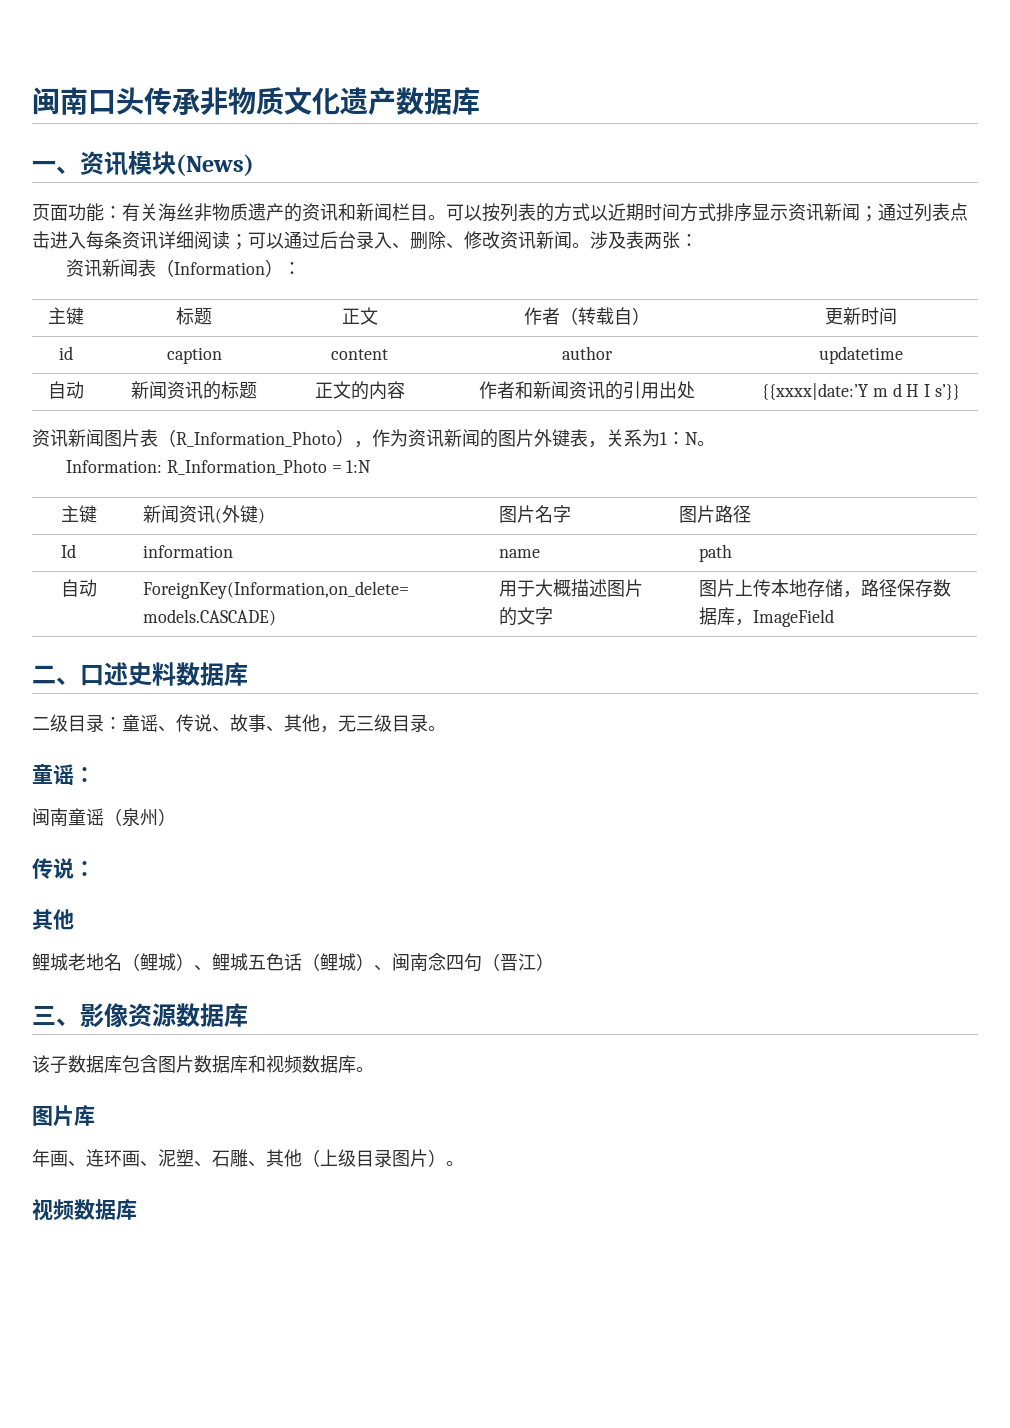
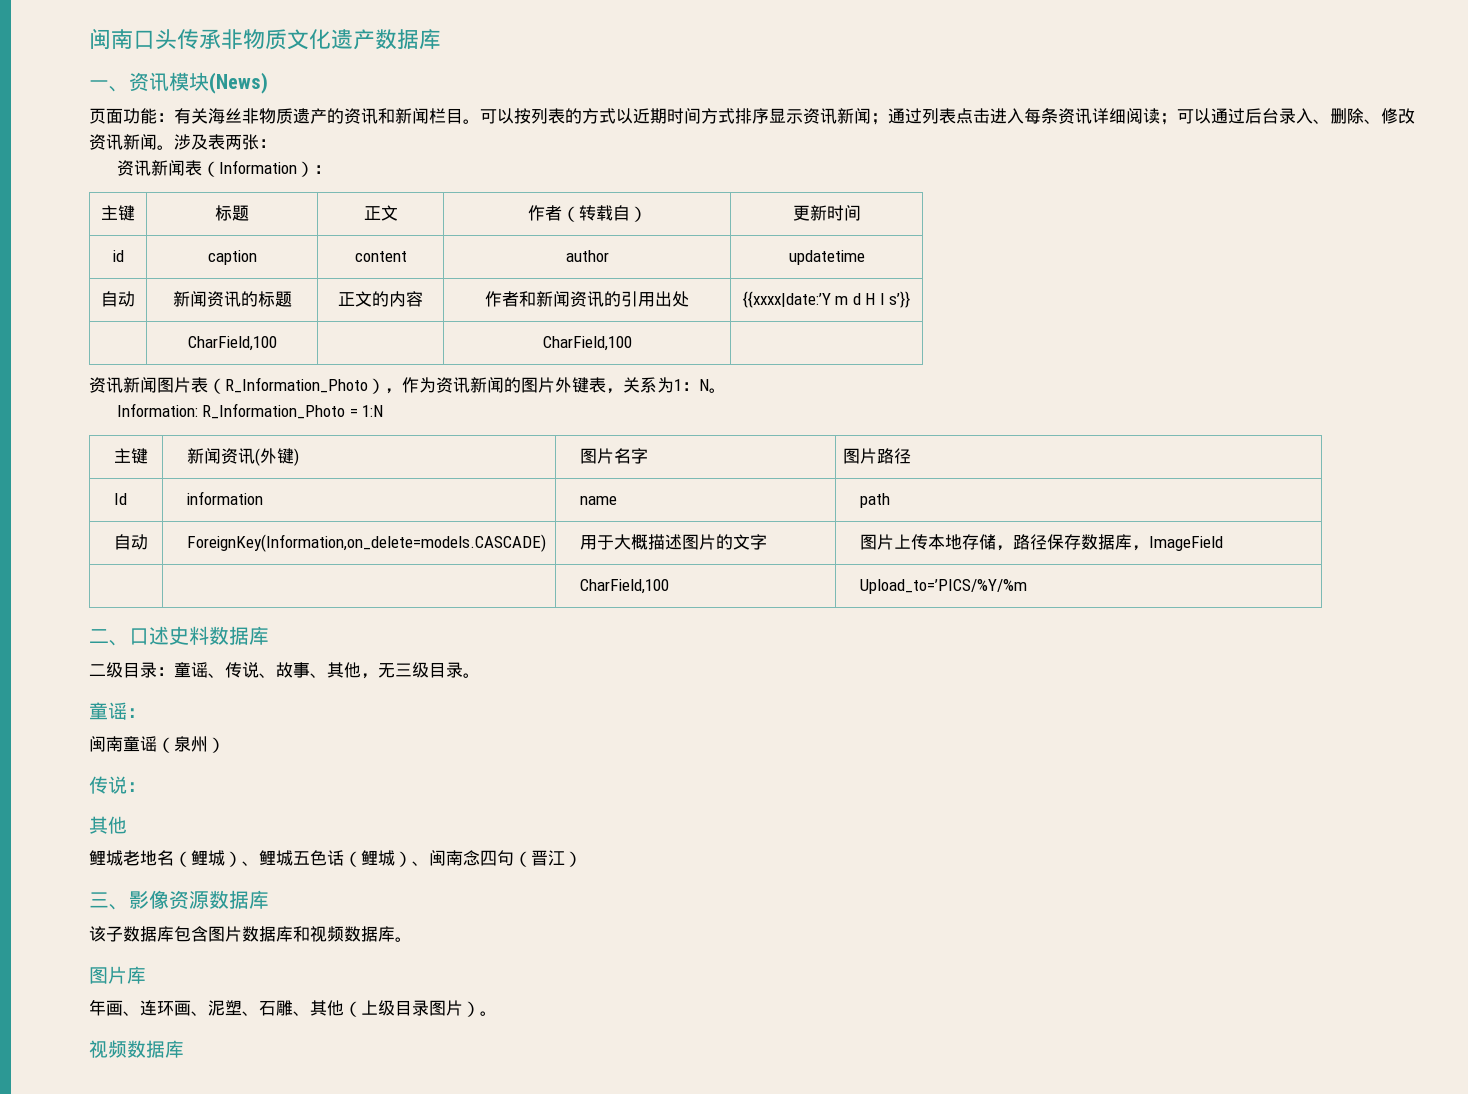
(961, 392) none -> [187,336,277,351] [542,336,632,351] // | CharField,100 | | CharField,100 |
(835, 618) none -> [579,579,669,594] [859,579,1027,594] // | | CharField,100 | Upload_to=’PICS/%Y/%m

